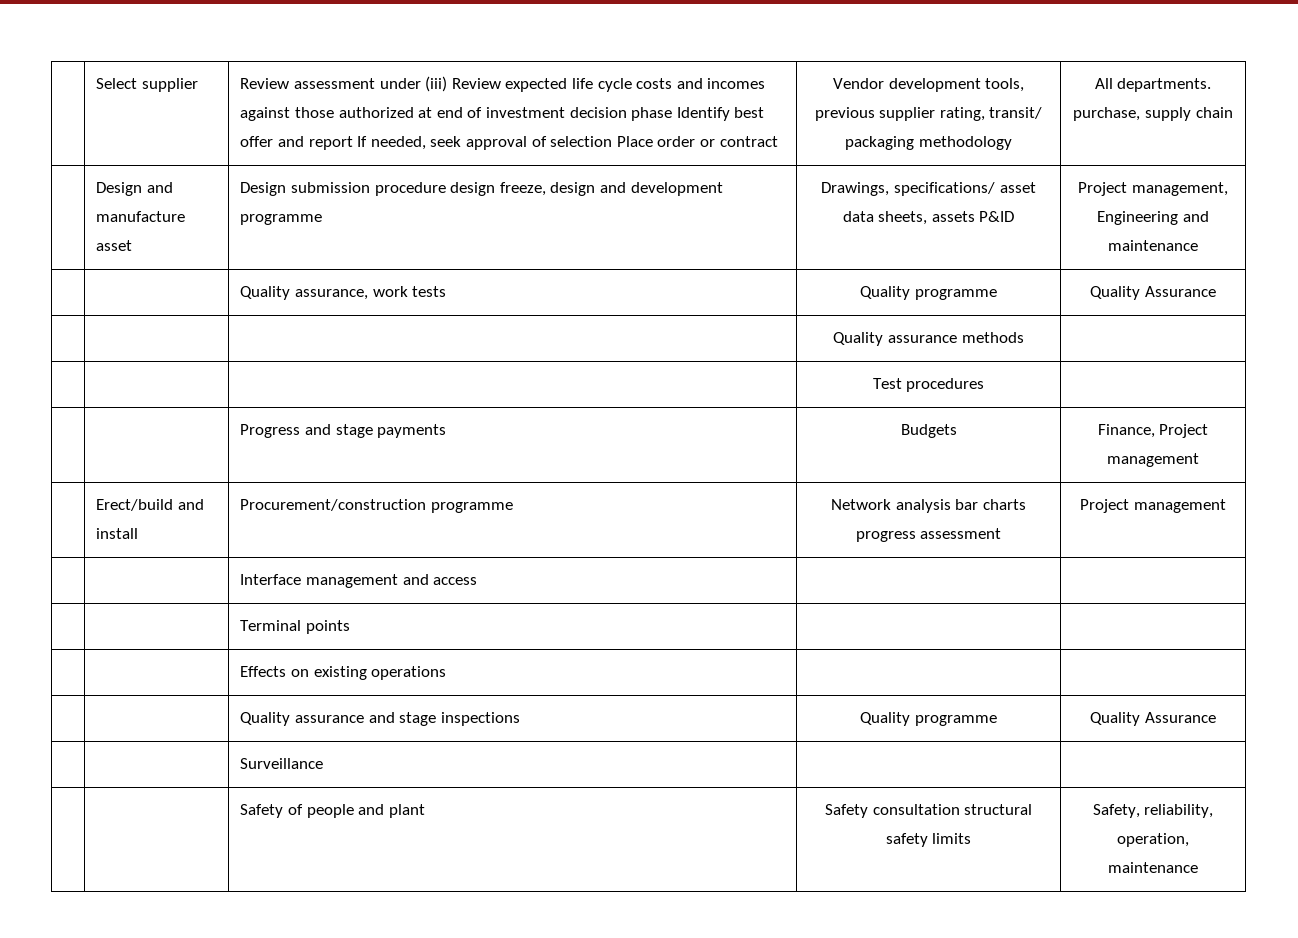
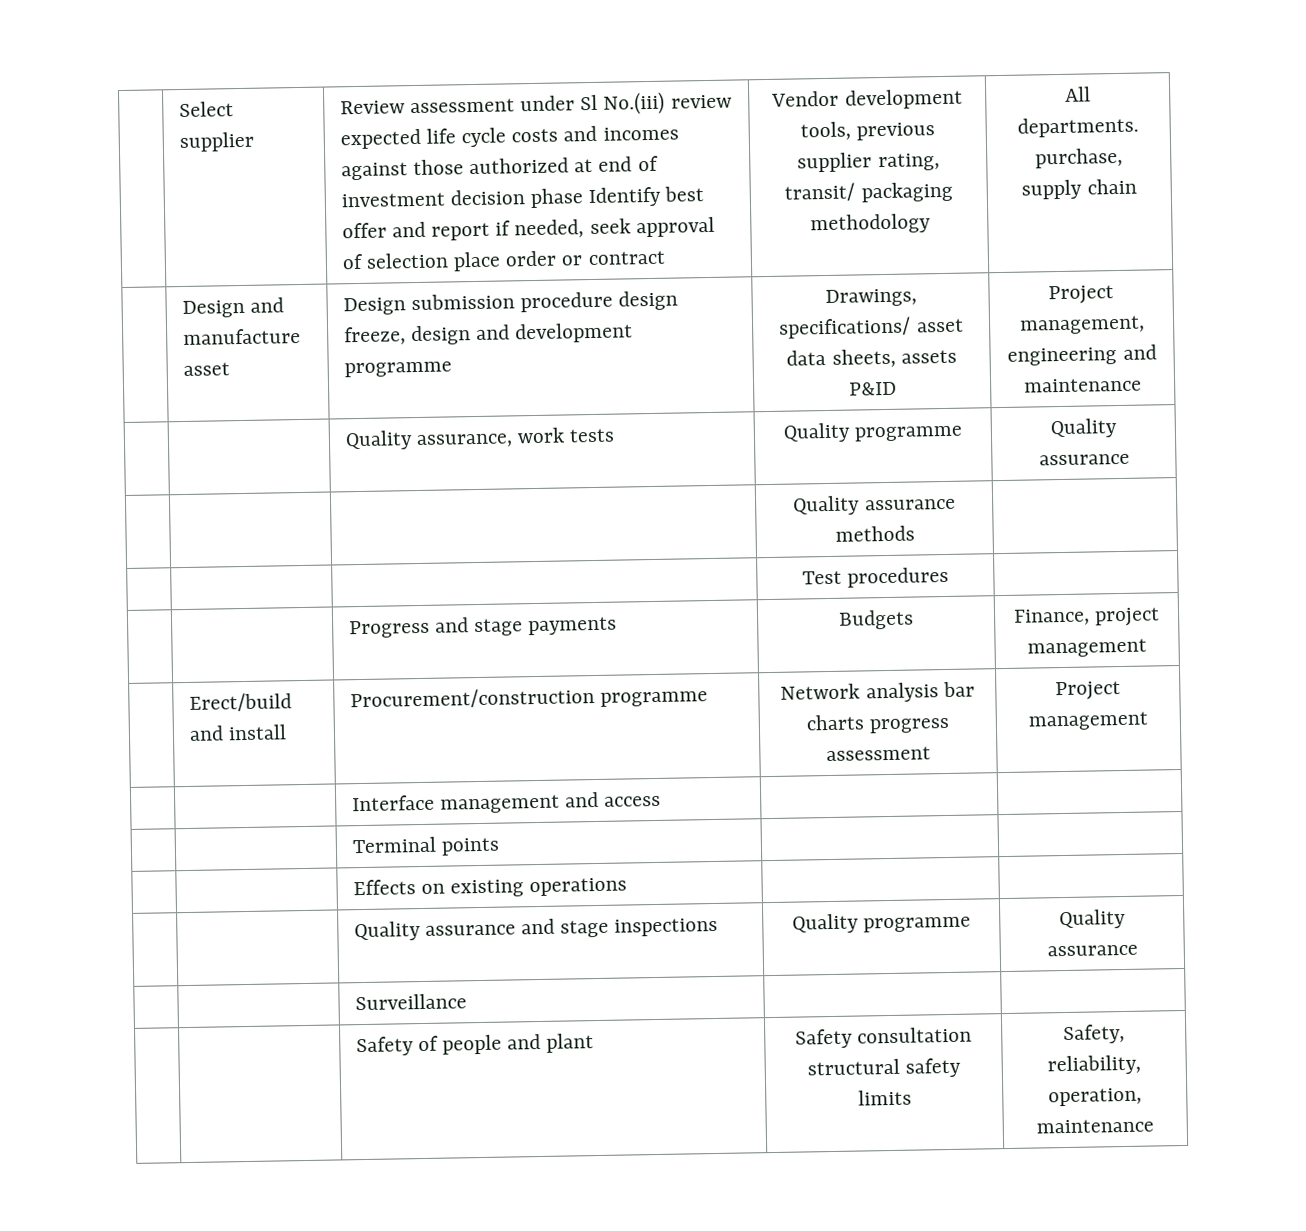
[425,76,501,92] (iii) Review -> [580,91,732,115] Sl No.(iii) review
[357,136,368,147] If -> [495,220,512,236] if
[616,136,653,147] Place -> [453,251,502,272] place
[1097,211,1179,225] Engineering -> [1007,347,1118,366] engineering
[1144,286,1216,297] Assurance -> [1038,453,1130,466] assurance
[1159,424,1209,438] Project -> [1094,607,1161,627] project
[1144,712,1216,723] Assurance -> [1046,944,1138,957] assurance

